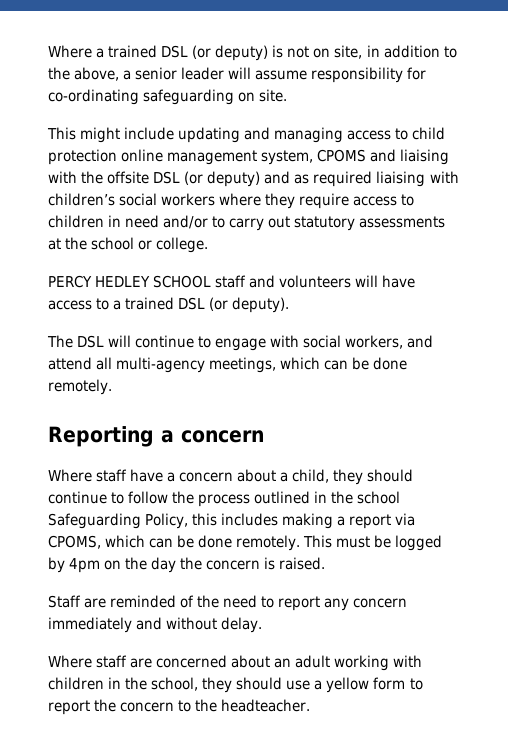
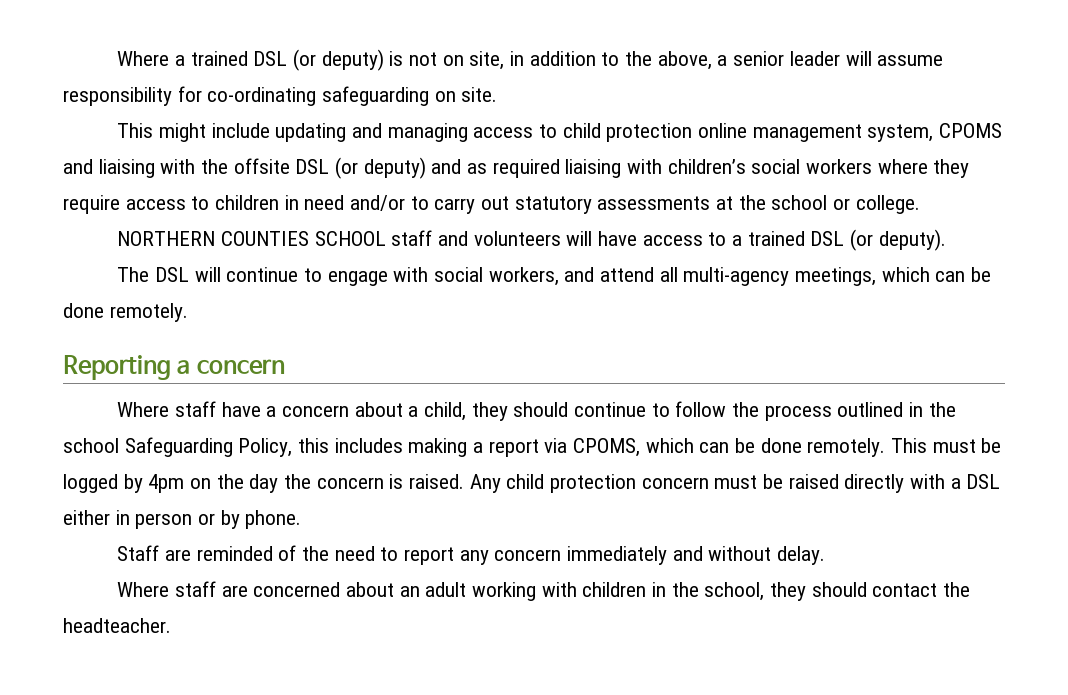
[48,275,151,288] PERCY HEDLEY -> [117,231,310,246] NORTHERN COUNTIES
(326, 563) none -> [469,474,1001,493] [63,510,302,529] Any child protection concern must be raised directly with a DSL either in person or by phone.
[286,677,423,693] [48,699,192,715] use a yellow form to report the concern to -> [872,583,938,597] contact

